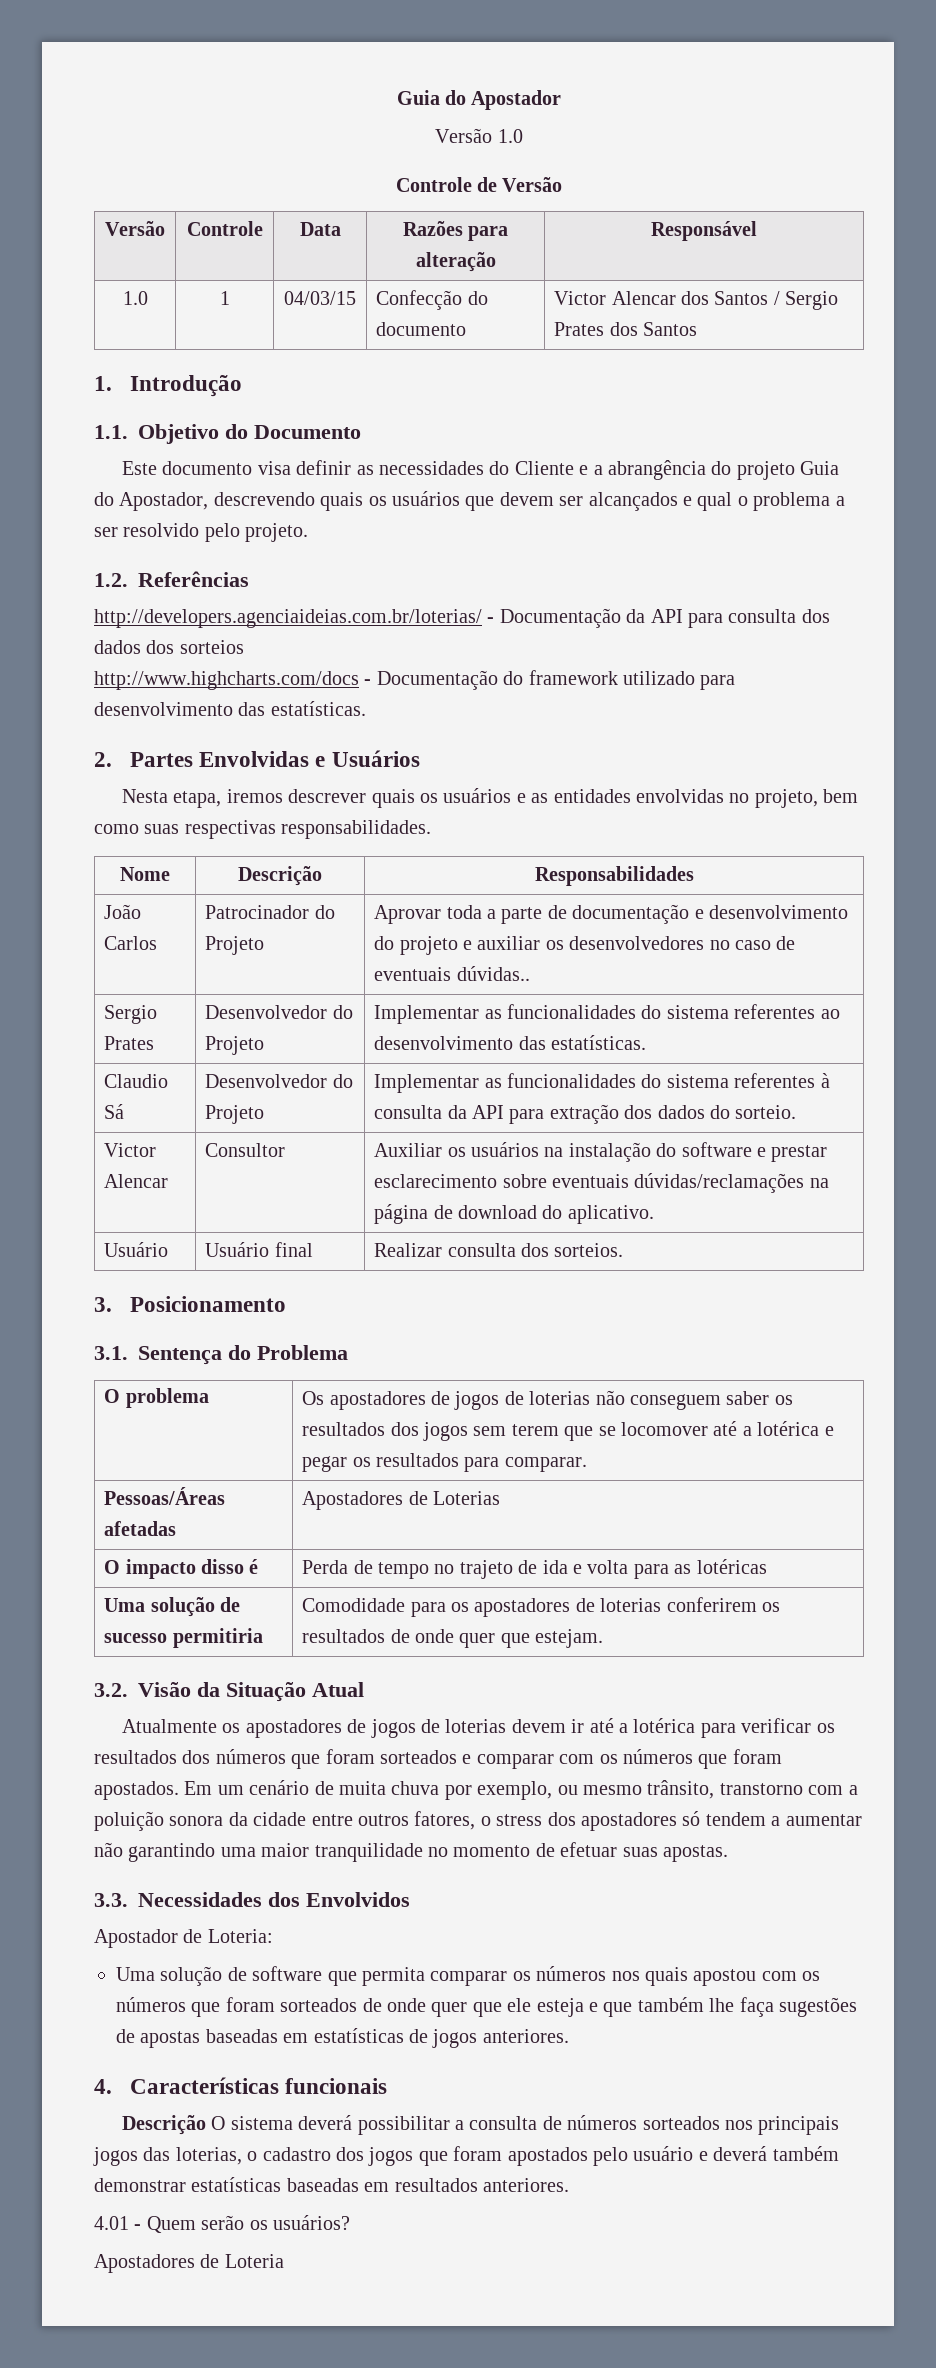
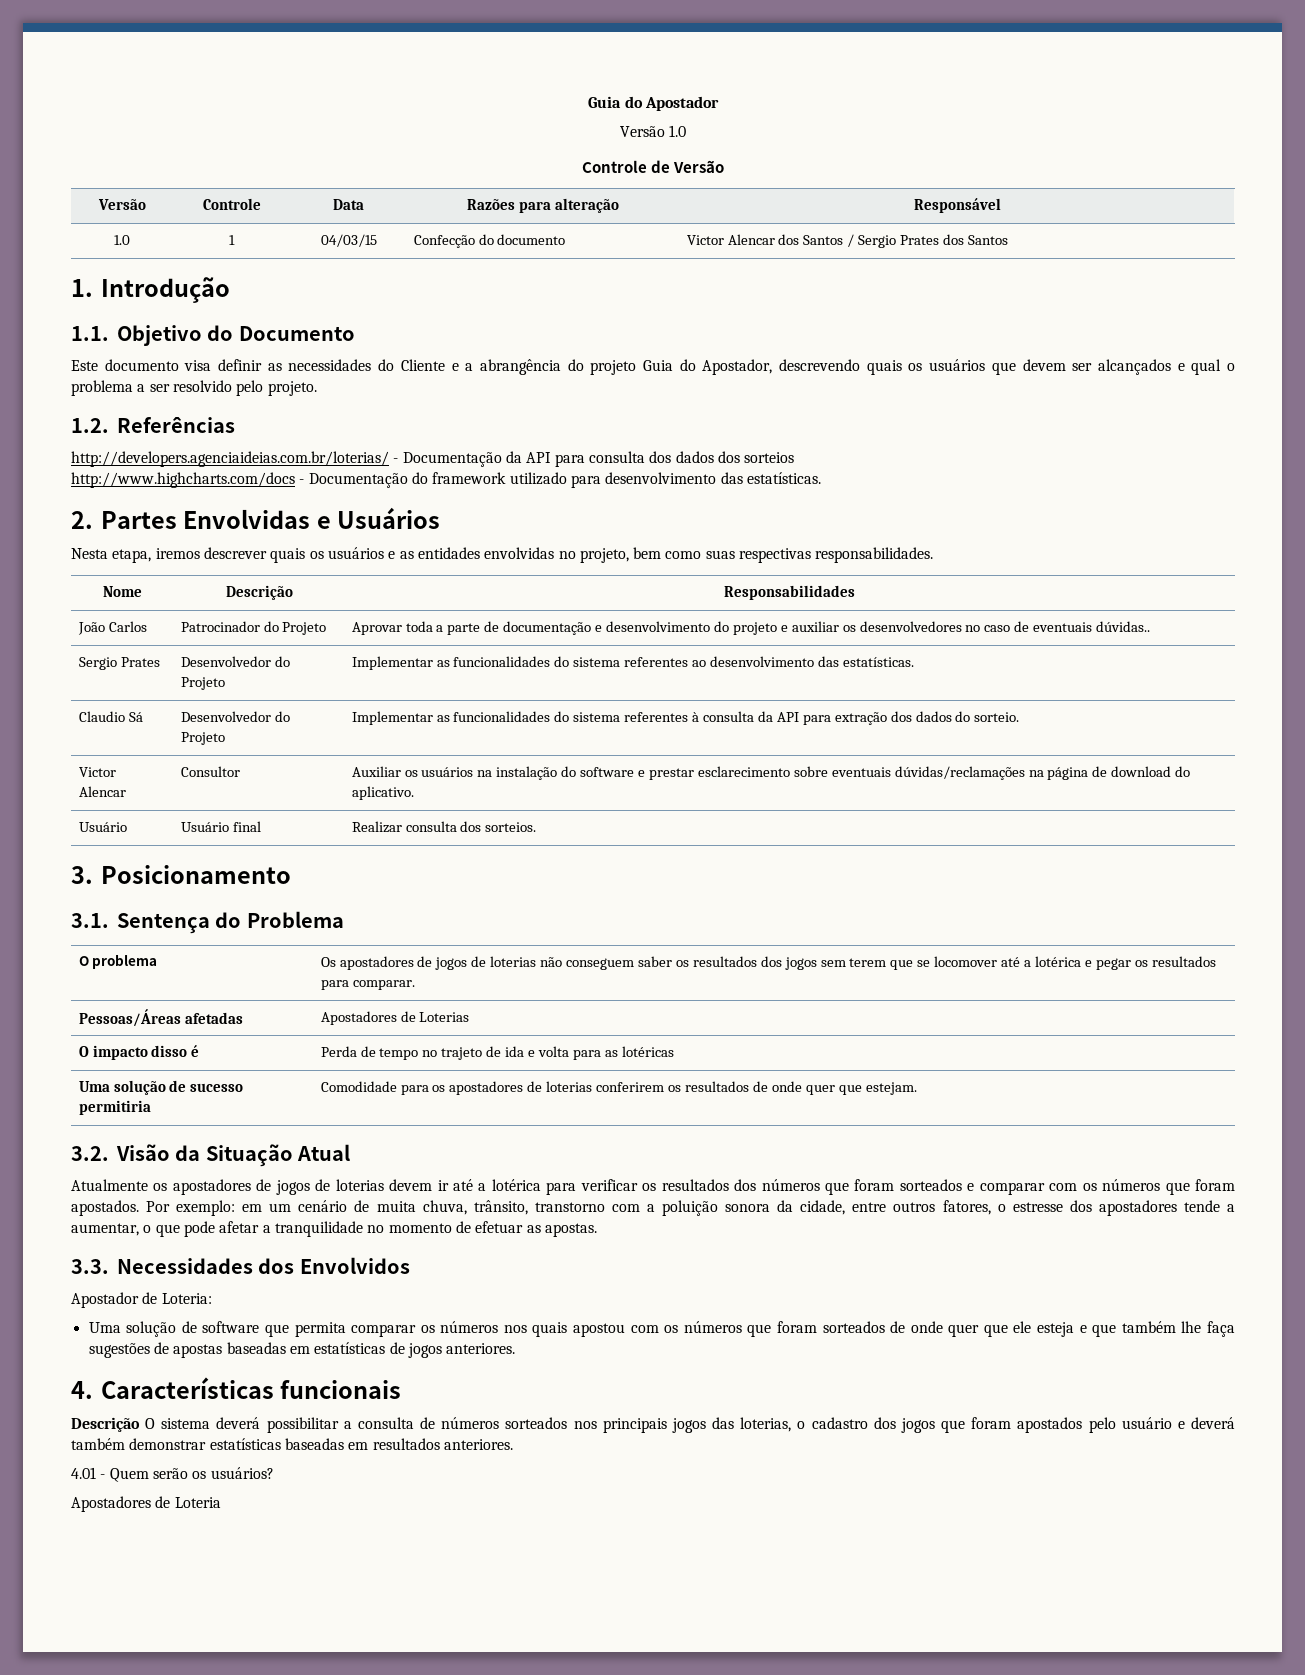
[184,1781,213,1795] Em -> [146,1200,263,1216] Por exemplo: em
[391,1781,642,1800] chuva por exemplo, ou mesmo -> [422,1200,467,1215] chuva,
[253,1812,307,1826] cidade -> [800,1200,846,1215] cidade,
[496,1814,543,1826] stress -> [1012,1202,1063,1212] estresse
[682,1811,862,1826] [94,1842,310,1862] só tendem a aumentar não garantindo uma maior -> [1183,1200,1236,1212] [71,1221,271,1237] tende a aumentar, o que pode afetar a
[622,1847,658,1857] suas -> [526,1225,541,1233] as

